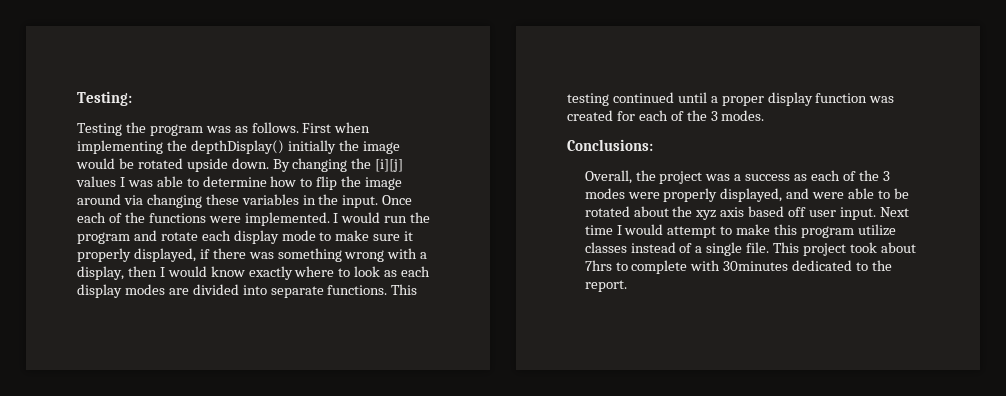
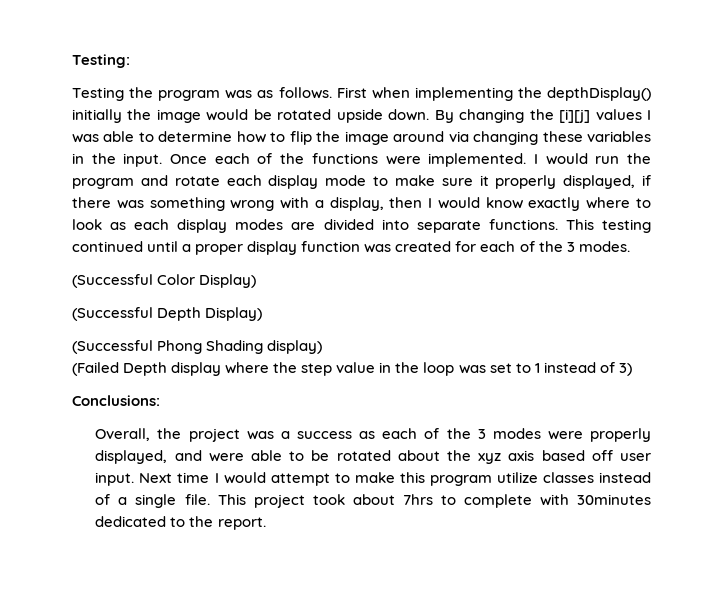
(765, 115) none -> [72,274,257,288] [72,307,263,321] [72,340,323,354] [72,362,632,376] // (Successful Color Display) // (Successful Depth Display) // (Successful Phong Shading display) // (Failed Depth display where the step value in the loop was set to 1 instead of 3)

